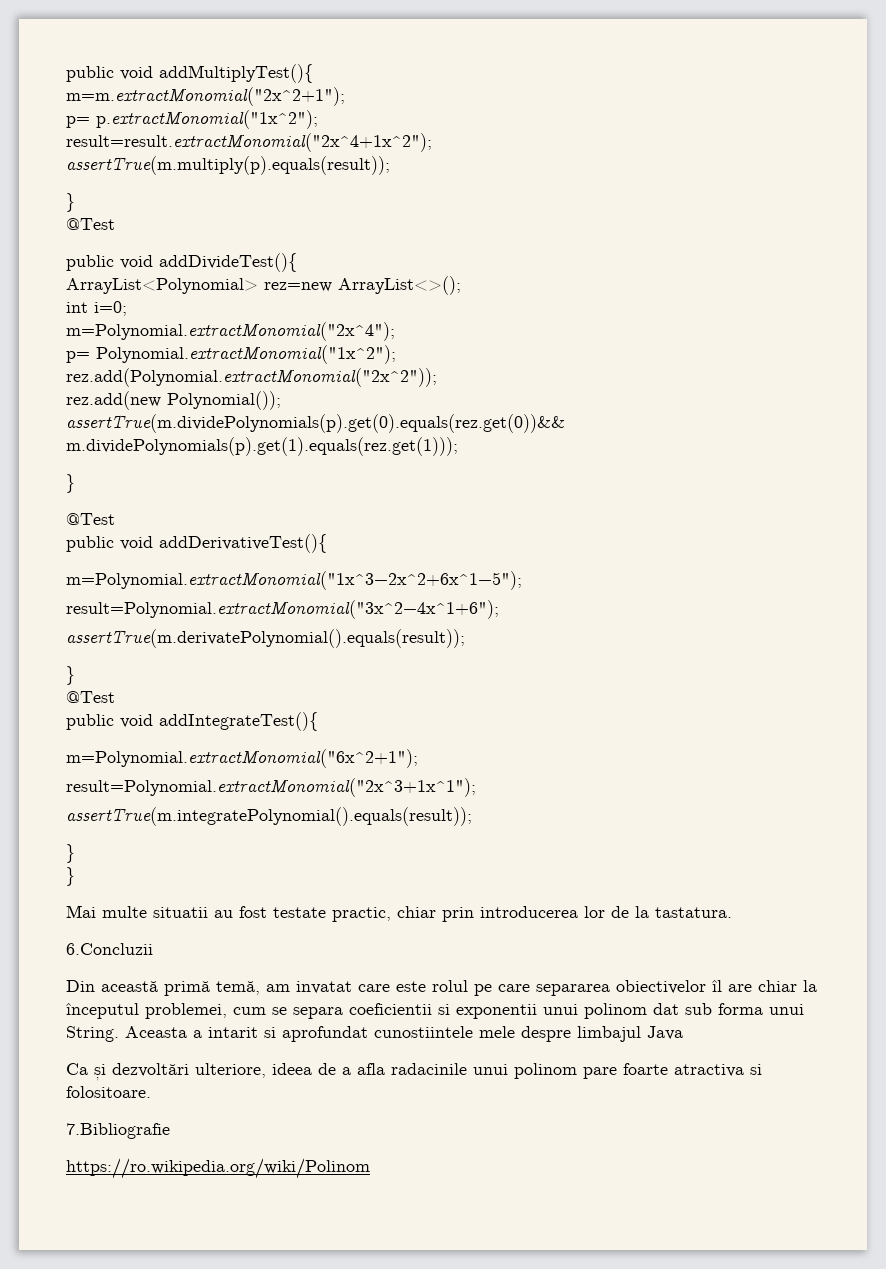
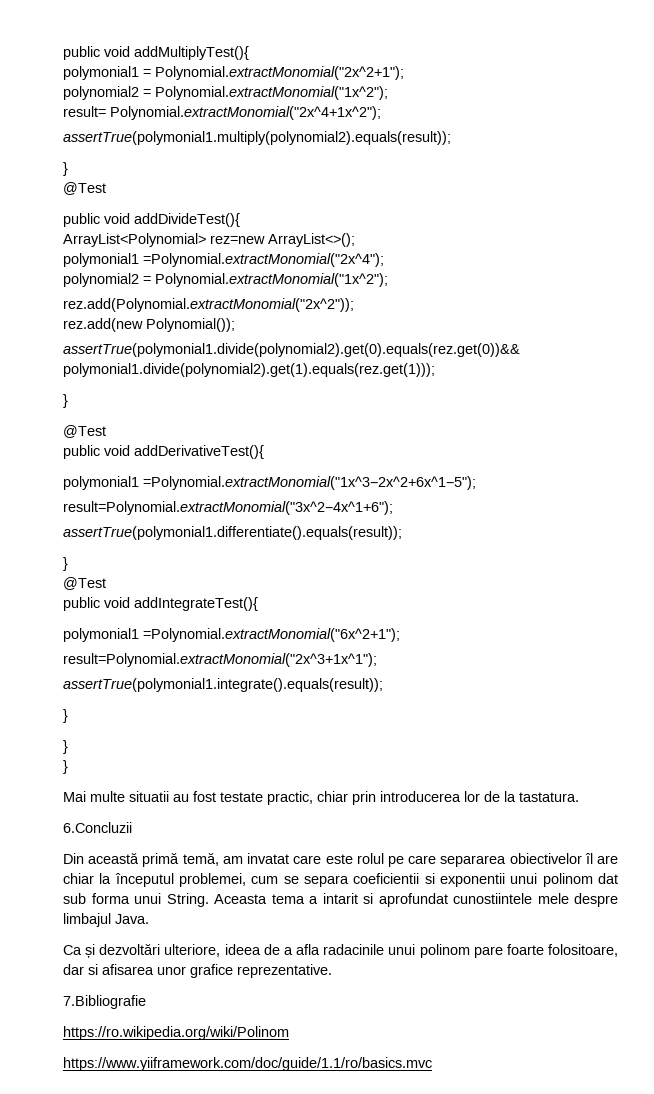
[66,87,345,106] [66,110,318,129] [66,133,432,152] [66,156,390,175] m=m.extractMonomial("2x^2+1"); // p= p.extractMonomial("1x^2"); // result=result.extractMonomial("2x^4+1x^2"); // assertTrue(m.multiply(p).equals(result)); -> [63,66,404,80] [63,86,388,100] [63,106,381,120] [63,131,451,145] polymonial1 = Polynomial.extractMonomial("2x^2+1"); // polynomial2 = Polynomial.extractMonomial("1x^2"); // result= Polynomial.extractMonomial("2x^4+1x^2"); // assertTrue(polymonial1.multiply(polynomial2).equals(result));
[66,301,127,316] [66,322,395,341] [66,351,90,363] int i=0; // m=Polynomial.extractMonomial("2x^4"); // p= -> [63,253,384,267] [63,273,151,287] polymonial1 =Polynomial.extractMonomial("2x^4"); // polynomial2 =
[66,414,565,433] [66,437,458,456] assertTrue(m.dividePolynomials(p).get(0).equals(rez.get(0))&& m.dividePolynomials(p).get(1).equals(rez.get(1))); -> [63,343,520,357] [63,363,435,377] assertTrue(polymonial1.divide(polynomial2).get(0).equals(rez.get(0))&& polymonial1.divide(polynomial2).get(1).equals(rez.get(1)));
[66,571,522,590] m=Polynomial.extractMonomial("1x^3−2x^2+6x^1−5"); -> [63,476,476,490] polymonial1 =Polynomial.extractMonomial("1x^3−2x^2+6x^1−5");
[66,629,465,648] assertTrue(m.derivatePolynomial().equals(result)); -> [63,526,402,540] assertTrue(polymonial1.differentiate().equals(result));
[66,749,418,768] m=Polynomial.extractMonomial("6x^2+1"); -> [63,628,400,642] polymonial1 =Polynomial.extractMonomial("6x^2+1");
[66,807,472,826] assertTrue(m.integratePolynomial().equals(result)); -> [63,678,383,692] [63,709,68,723] assertTrue(polymonial1.integrate().equals(result)); // }
(187, 1032) none -> [271,894,305,904] tema
[647,1026,683,1040] Java -> [115,914,149,924] Java.
[674,1064,762,1077] [66,1086,151,1098] atractiva si folositoare. -> [547,944,618,957] [63,964,332,978] folositoare, dar si afisarea unor grafice reprezentative.
(370, 1168) none -> [63,1057,432,1071] // https://www.yiiframework.com/doc/guide/1.1/ro/basics.mvc

